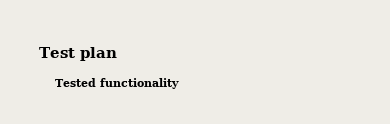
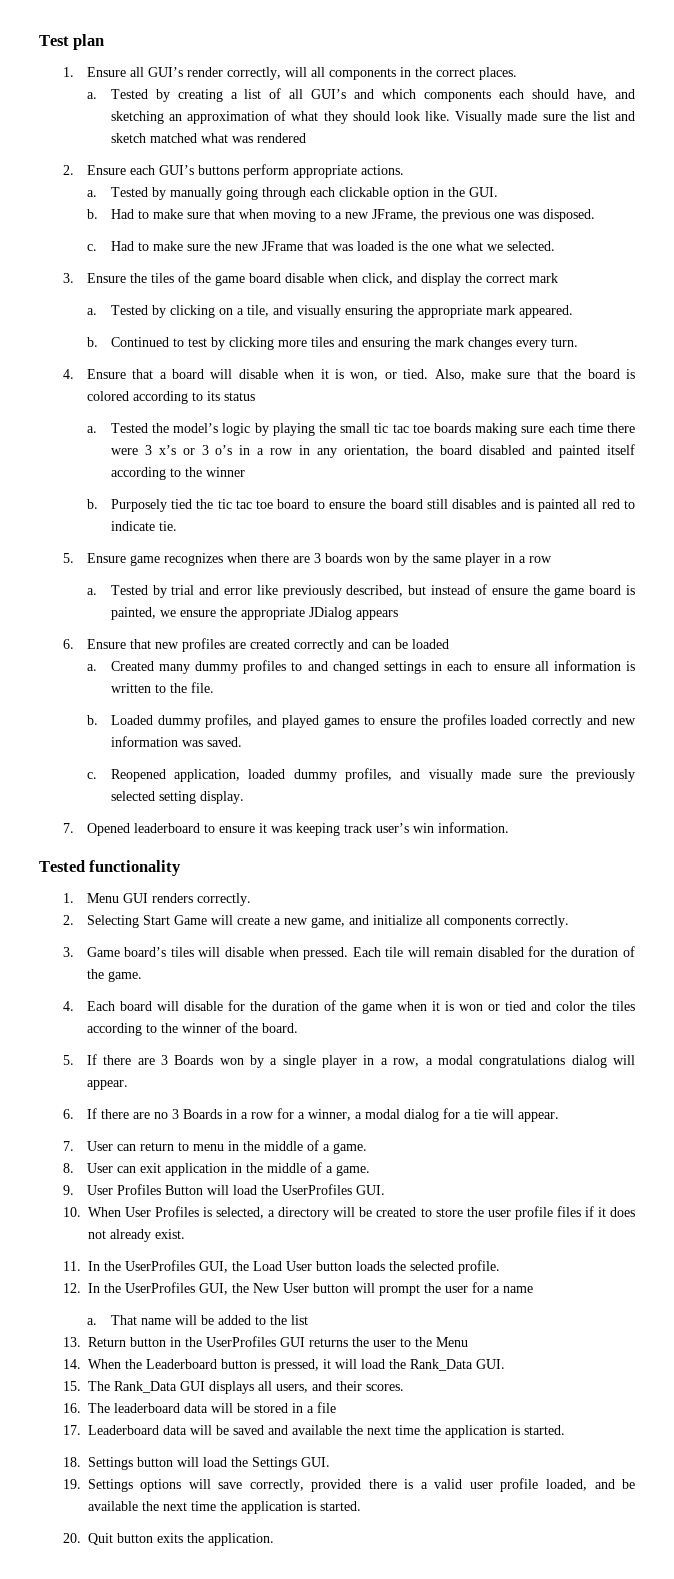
[55,78,180,89] Tested functionality -> [62,67,517,80] [86,88,636,102] [110,110,635,124] [110,133,306,143] [62,164,404,178] [86,187,498,200] [86,209,595,222] [86,241,555,251] [62,272,558,286] [86,305,573,318] [86,337,578,350] [62,369,635,381] [86,391,255,404] [86,423,635,436] [110,444,635,458] [110,467,245,480] [86,499,635,512] [110,521,177,531] [62,553,552,566] [86,584,635,598] [110,607,398,620] [62,638,449,652] [86,660,635,674] [110,682,214,693] [86,714,636,728] [110,736,242,747] [86,768,635,782] [110,791,244,804] [62,822,509,836] [39,860,182,876] [62,893,251,906] [62,915,569,928] [62,946,635,960] [86,969,142,982] [62,1000,635,1014] [86,1022,298,1036] [62,1054,635,1068] [86,1080,128,1090] [62,1108,559,1122] [62,1140,367,1154] [62,1162,370,1176] [62,1184,385,1195] [62,1206,636,1220] [87,1229,185,1242] [62,1260,500,1274] [62,1282,533,1296] [86,1315,308,1325] [62,1336,468,1347] [62,1359,505,1372] [62,1381,404,1394] [62,1402,336,1413] [62,1425,565,1438] [62,1457,330,1470] [62,1478,635,1492] [87,1501,361,1514] [62,1533,274,1546] 1. Ensure all GUI’s render correctly, will all components in the correct places. // a. Tested by creating a list of all GUI’s and which components each should have, and sketching an approximation of what they should look like. Visually made sure the list and sketch matched what was rendered // 2. Ensure each GUI’s buttons perform appropriate actions. // a. Tested by manually going through each clickable option in the GUI. // b. Had to make sure that when moving to a new JFrame, the previous one was disposed. // c. Had to make sure the new JFrame that was loaded is the one what we selected. // 3. Ensure the tiles of the game board disable when click, and display the correct mark // a. Tested by clicking on a tile, and visually ensuring the appropriate mark appeared. // b. Continued to test by clicking more tiles and ensuring the mark changes every turn. // 4. Ensure that a board will disable when it is won, or tied. Also, make sure that the board is colored according to its status // a. Tested the model’s logic by playing the small tic tac toe boards making sure each time there were 3 x’s or 3 o’s in a row in any orientation, the board disabled and painted itself according to the winner // b. Purposely tied the tic tac toe board to ensure the board still disables and is painted all red to indicate tie. // 5. Ensure game recognizes when there are 3 boards won by the same player in a row // a. Tested by trial and error like previously described, but instead of ensure the game board is painted, we ensure the appropriate JDialog appears // 6. Ensure that new profiles are created correctly and can be loaded // a. Created many dummy profiles to and changed settings in each to ensure all information is written to the file. // b. Loaded dummy profiles, and played games to ensure the profiles loaded correctly and new information was saved. // c. Reopened application, loaded dummy profiles, and visually made sure the previously selected setting display. // 7. Opened leaderboard to ensure it was keeping track user’s win information. // Tested functionality // 1. Menu GUI renders correctly. // 2. Selecting Start Game will create a new game, and initialize all components correctly. // 3. Game board’s tiles will disable when pressed. Each tile will remain disabled for the duration of the game. // 4. Each board will disable for the duration of the game when it is won or tied and color the tiles according to the winner of the board. // 5. If there are 3 Boards won by a single player in a row, a modal congratulations dialog will appear. // 6. If there are no 3 Boards in a row for a winner, a modal dialog for a tie will appear. // 7. User can return to menu in the middle of a game. // 8. User can exit application in the middle of a game. // 9. User Profiles Button will load the UserProfiles GUI. // 10. When User Profiles is selected, a directory will be created to store the user profile files if it does not already exist. // 11. In the UserProfiles GUI, the Load User button loads the selected profile. // 12. In the UserProfiles GUI, the New User button will prompt the user for a name // a. That name will be added to the list // 13. Return button in the UserProfiles GUI returns the user to the Menu // 14. When the Leaderboard button is pressed, it will load the Rank_Data GUI. // 15. The Rank_Data GUI displays all users, and their scores. // 16. The leaderboard data will be stored in a file // 17. Leaderboard data will be saved and available the next time the application is started. // 18. Settings button will load the Settings GUI. // 19. Settings options will save correctly, provided there is a valid user profile loaded, and be available the next time the application is started. // 20. Quit button exits the application.

